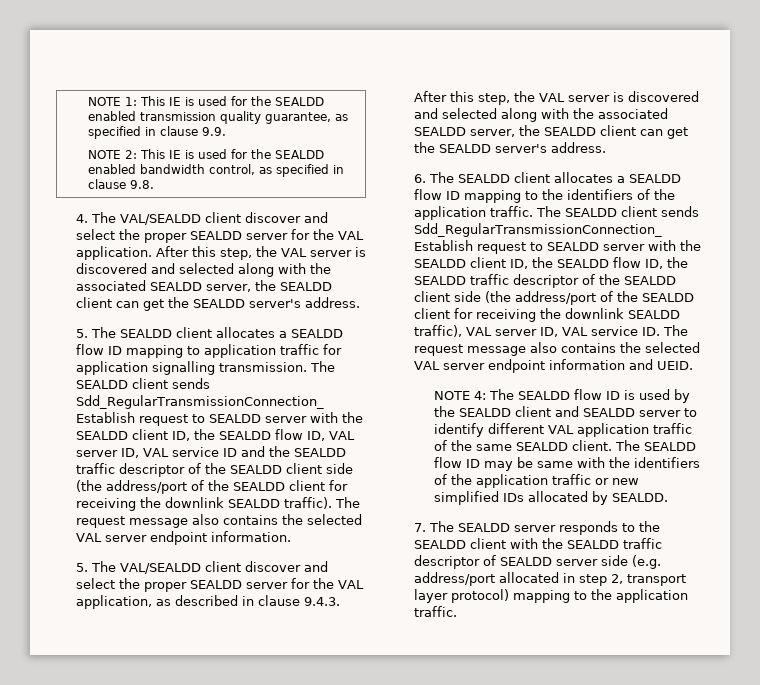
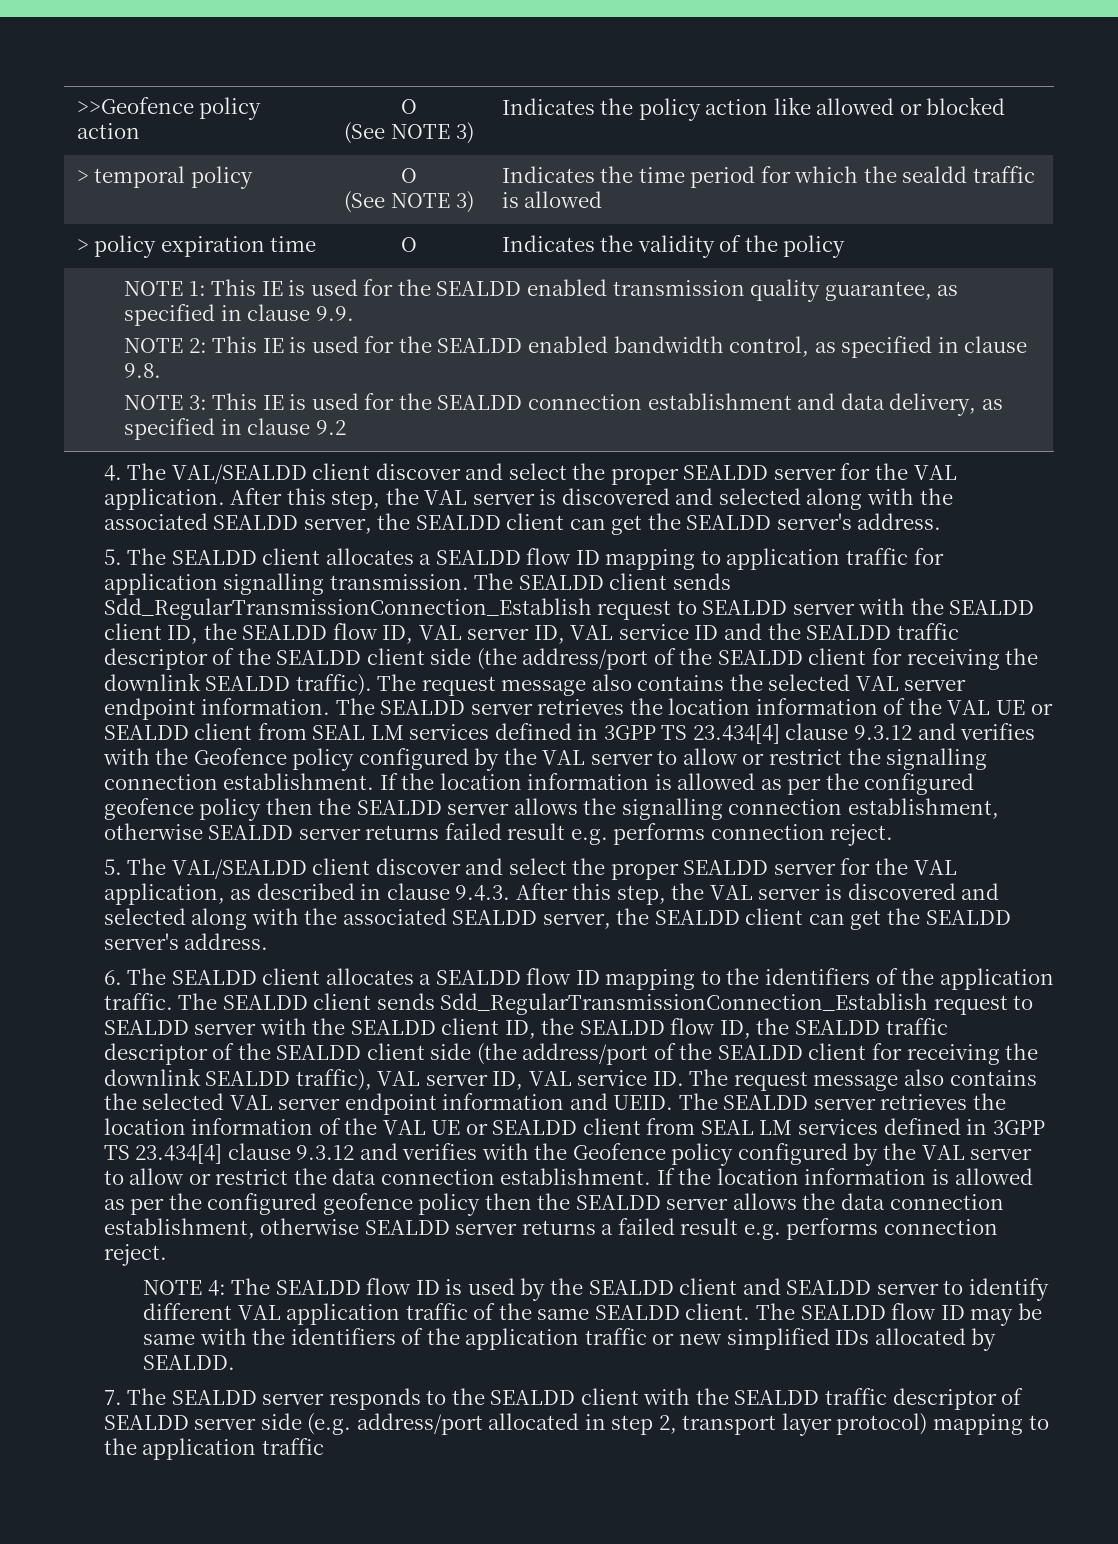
(88, 101) none -> [76,97,262,120] [76,123,140,139] [401,99,417,114] [344,122,474,144] [501,97,1006,121] [76,166,253,189] [401,168,417,183] [344,191,474,213] [501,166,1035,188] [501,191,603,208] [76,235,317,258] [401,237,417,252] [501,235,846,258] >>Geofence policy action | O // (See NOTE 3) | Indicates the policy action like allowed or blocked // > temporal policy | O // (See NOTE 3) | Indicates the time period for which the sealdd traffic is allowed // > policy expiration time | O | Indicates the validity of the policy //
(155, 184) none -> [124,393,1003,416] [124,418,346,440] // NOTE 3: This IE is used for the SEALDD connection establishment and data delivery, as specified in clause 9.2
(291, 536) none -> [335,698,1053,715] [103,723,1036,744] [102,748,988,771] [103,773,975,795] [103,798,999,821] [103,823,894,846] The SEALDD server retrieves the location information of the VAL UE or SEALDD client from SEAL LM services defined in 3GPP TS 23.434[4] clause 9.3.12 and verifies with the Geofence policy configured by the VAL server to allow or restrict the signalling connection establishment. If the location information is allowed as per the configured geofence policy then the SEALDD server allows the signalling connection establishment, otherwise SEALDD server returns failed result e.g. performs connection reject.
(693, 365) none -> [678,1093,1007,1110] [103,1118,1045,1135] [103,1143,1033,1166] [103,1168,1033,1185] [103,1193,1004,1216] [103,1218,998,1240] [103,1244,167,1266] The SEALDD server retrieves the location information of the VAL UE or SEALDD client from SEAL LM services defined in 3GPP TS 23.434[4] clause 9.3.12 and verifies with the Geofence policy configured by the VAL server to allow or restrict the data connection establishment. If the location information is allowed as per the configured geofence policy then the SEALDD server allows the data connection establishment, otherwise SEALDD server returns a failed result e.g. performs connection reject.
[413,606,457,617] traffic. -> [261,1438,324,1455] traffic

